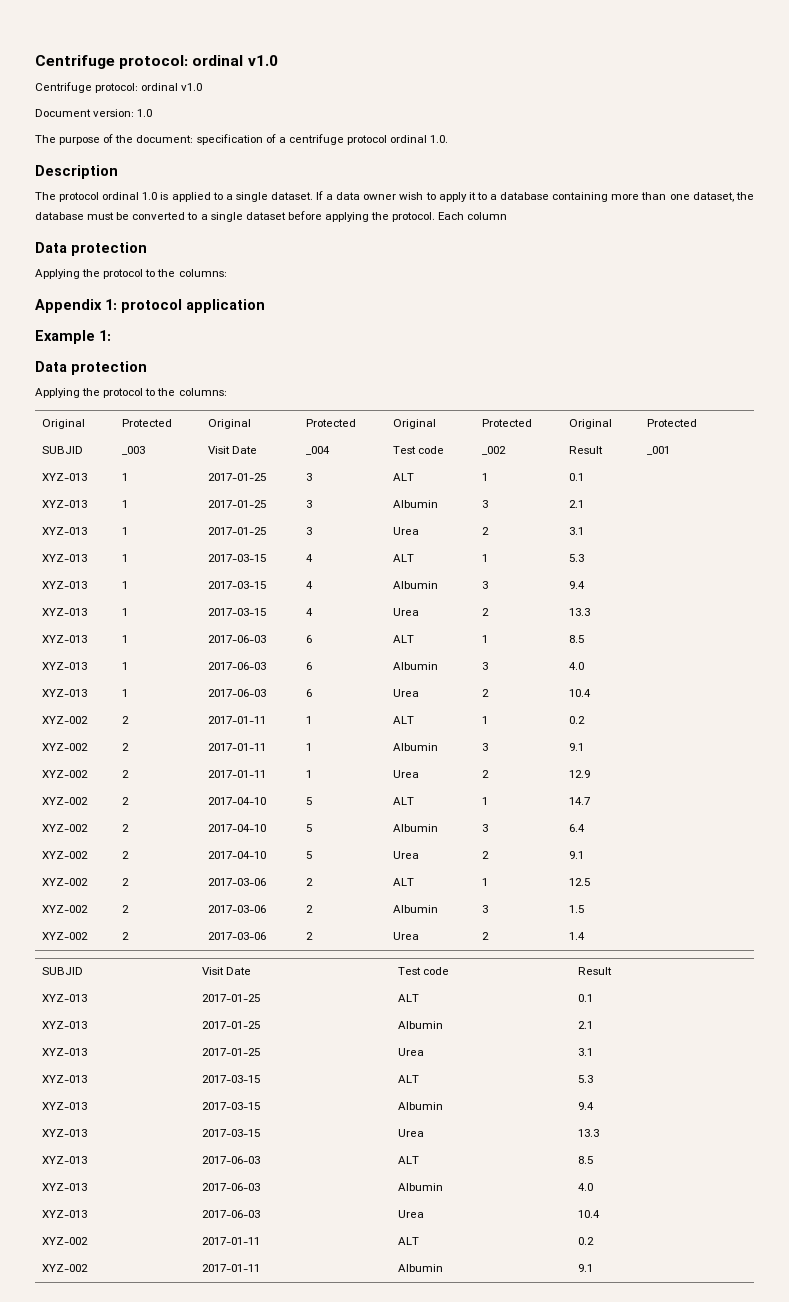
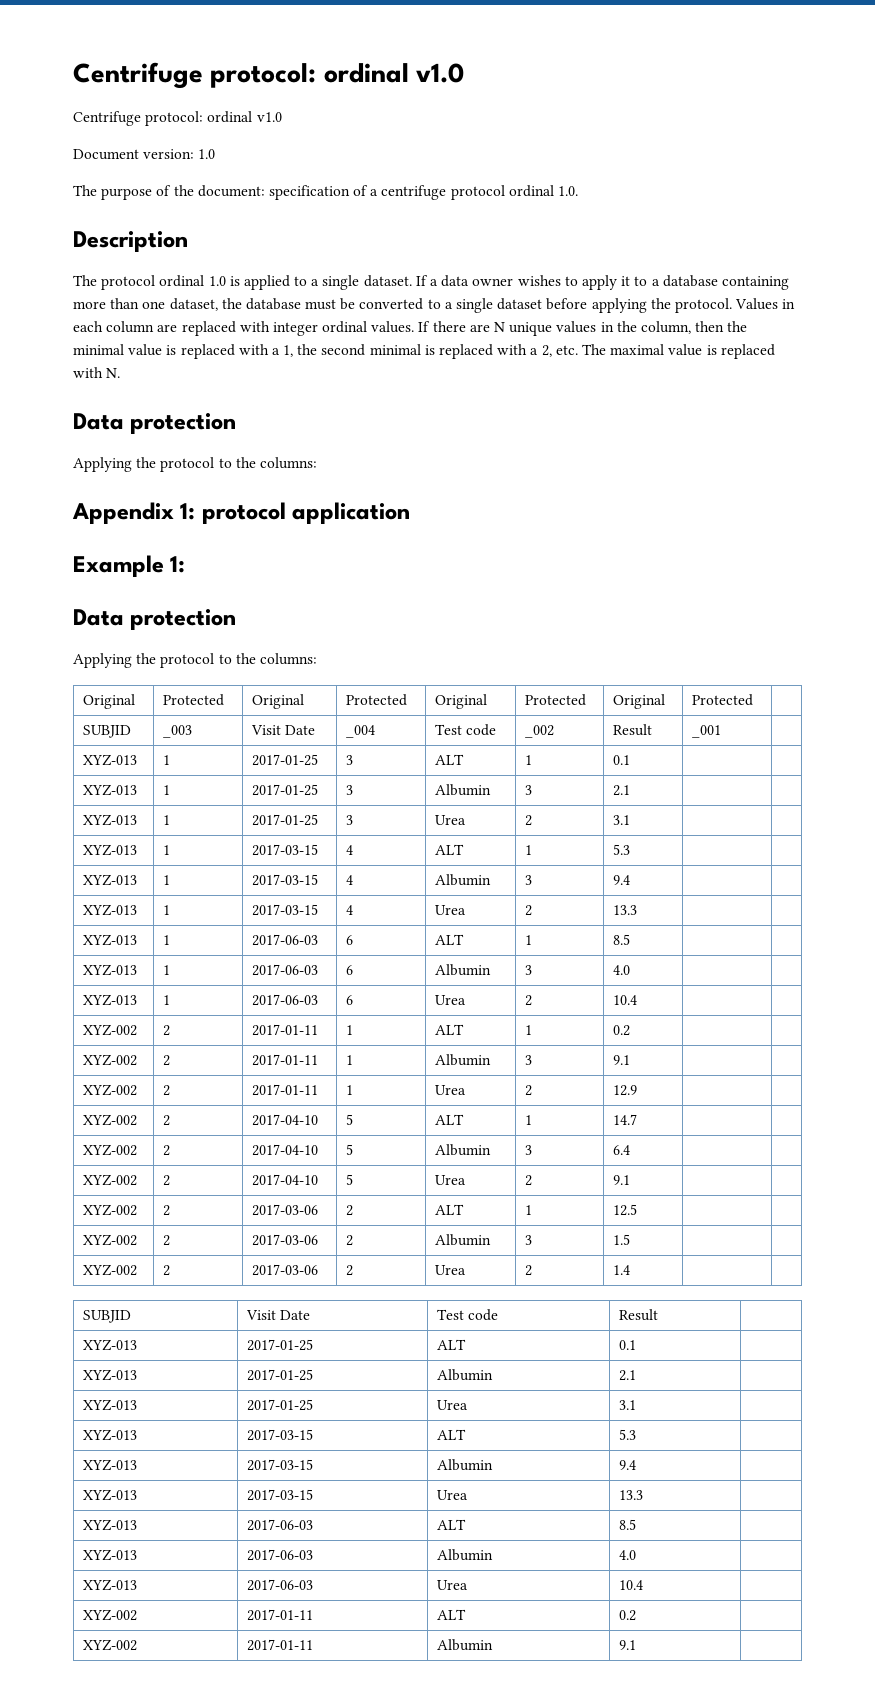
[399,192,424,200] wish -> [517,275,561,286] wishes
[438,212,508,220] Each column -> [735,298,796,310] [73,321,748,336] [73,344,775,359] [73,367,121,378] Values in each column are replaced with integer ordinal values. If there are N unique values in the column, then the minimal value is replaced with a 1, the second minimal is replaced with a 2, etc. The maximal value is replaced with N.

